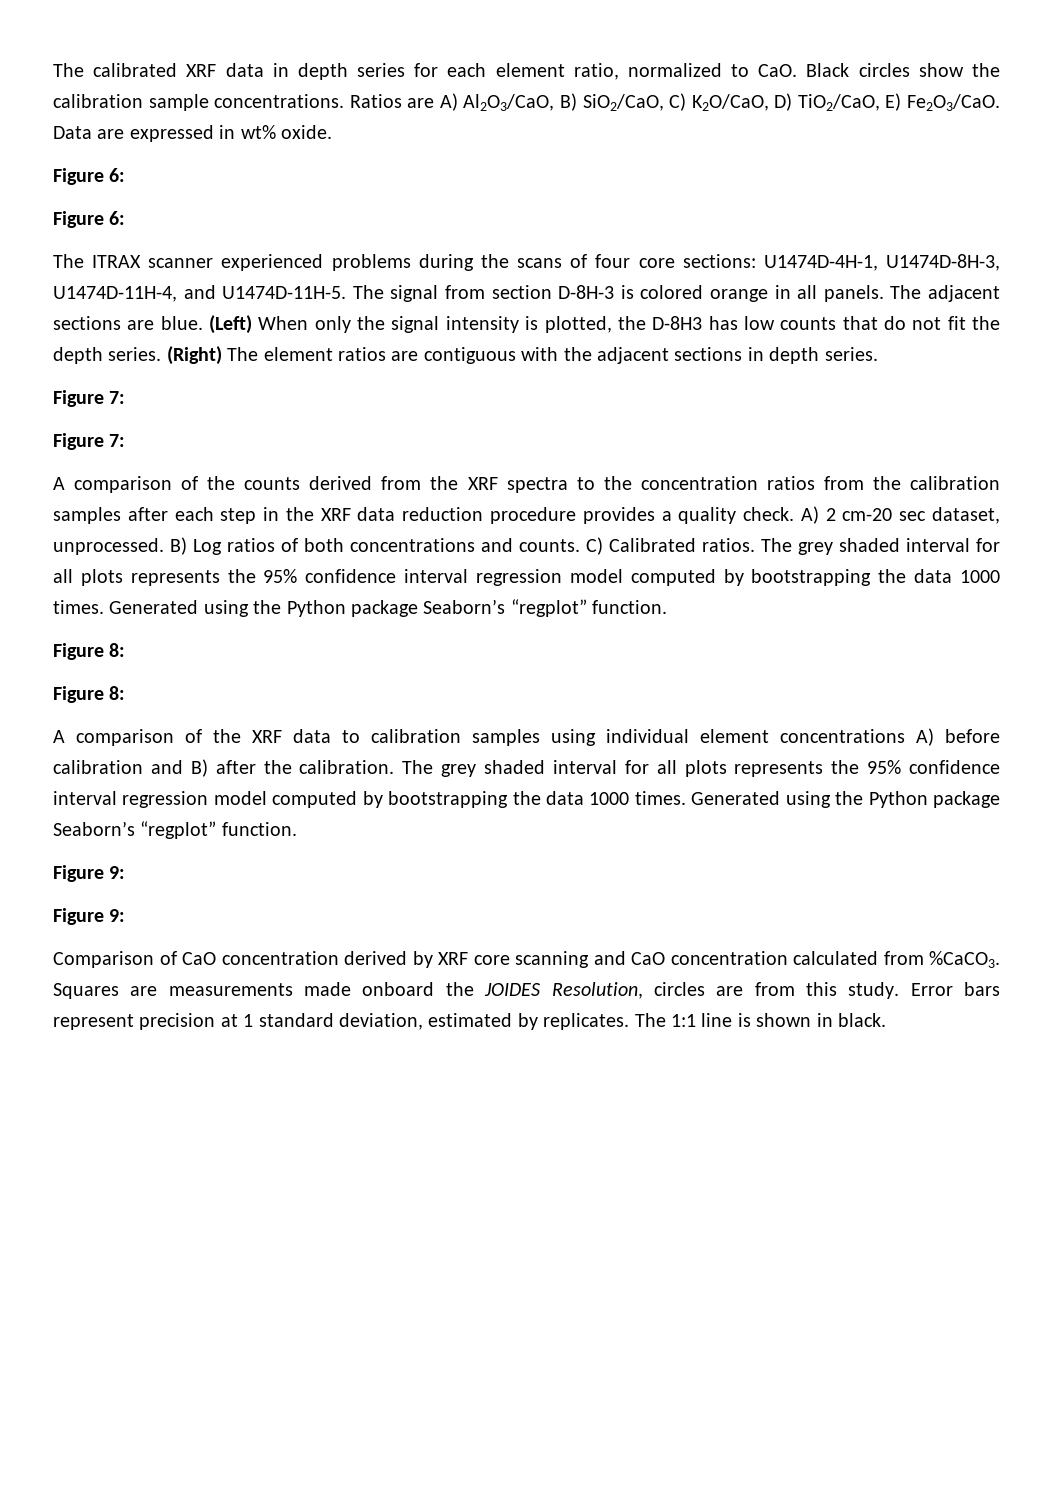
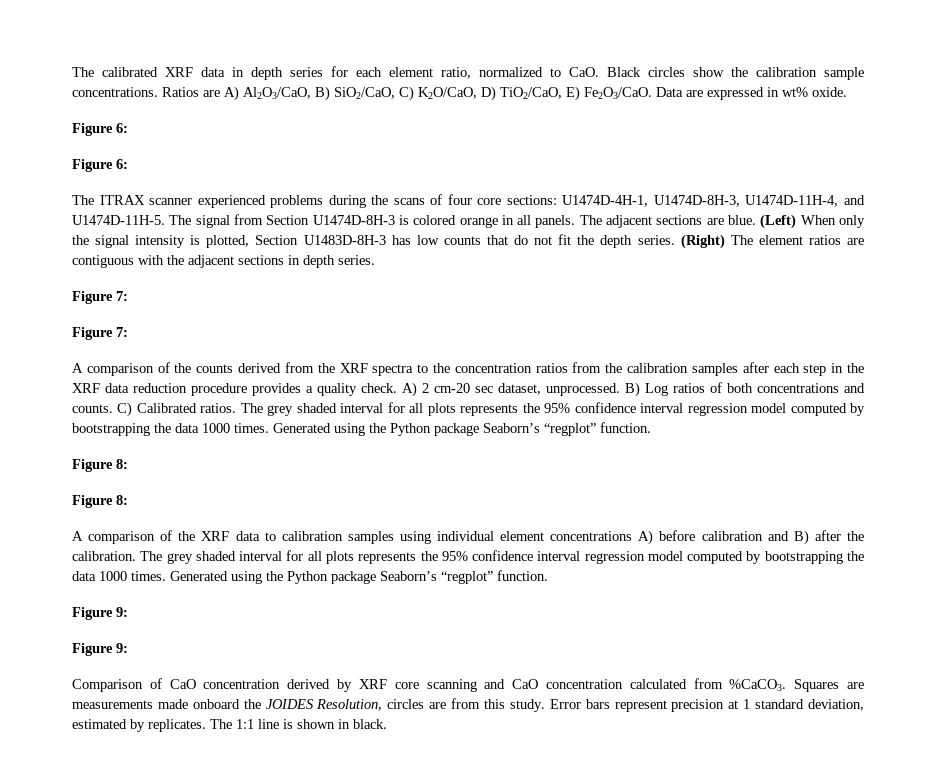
[491,285,615,299] section D-8H-3 -> [266,215,395,225] Section U1474D-8H-3
[617,316,703,330] the D-8H3 -> [255,235,386,245] Section U1483D-8H-3

